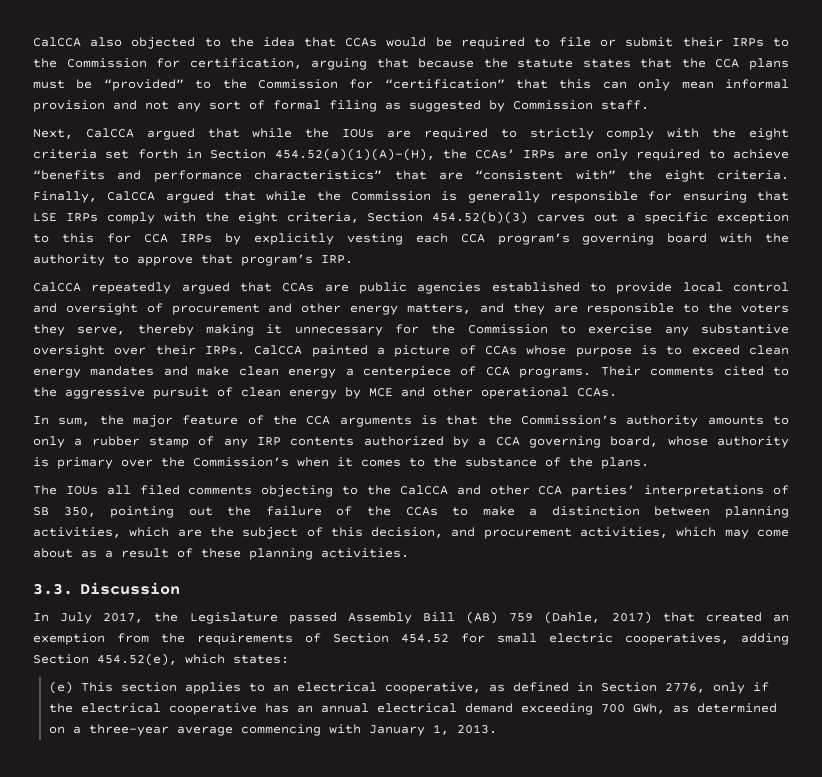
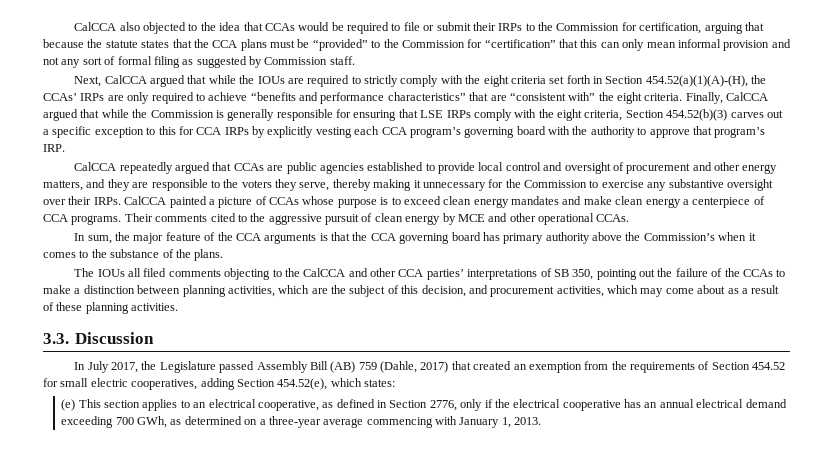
[520,415,789,427] [33,436,790,448] [33,457,153,469] Commission’s authority amounts to only a rubber stamp of any IRP contents authorized by a CCA governing board, whose authority is primary over -> [370,232,623,244] CCA governing board has primary authority above

